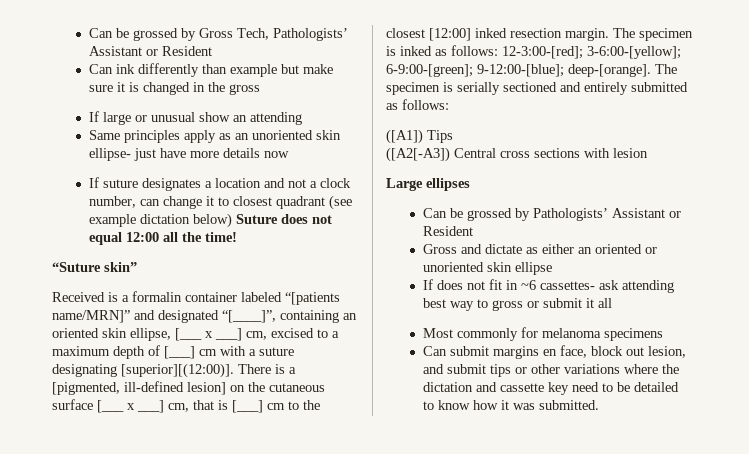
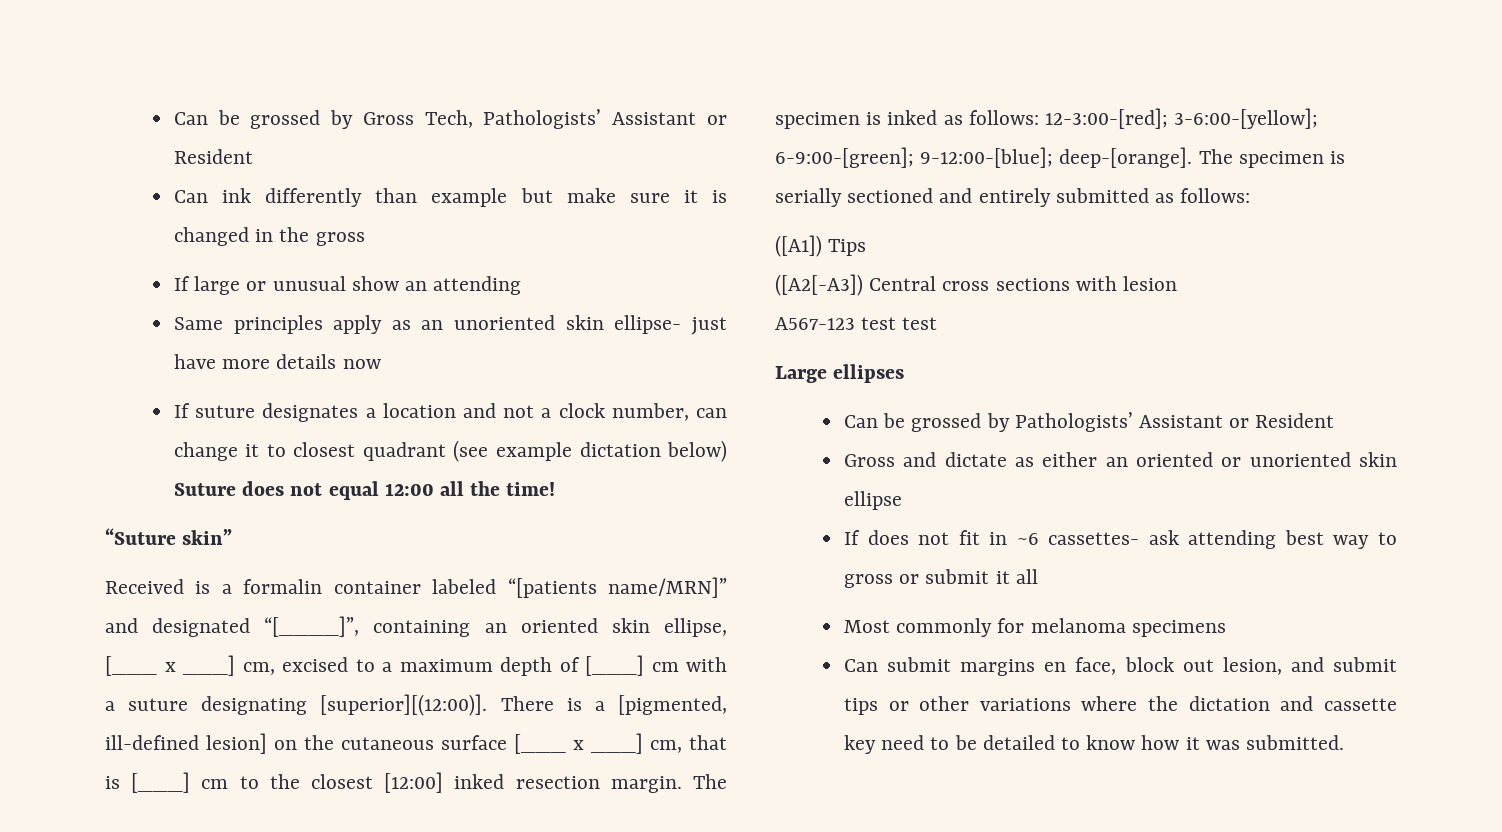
(648, 153) none -> [775,317,938,330] // A567-123 test test

